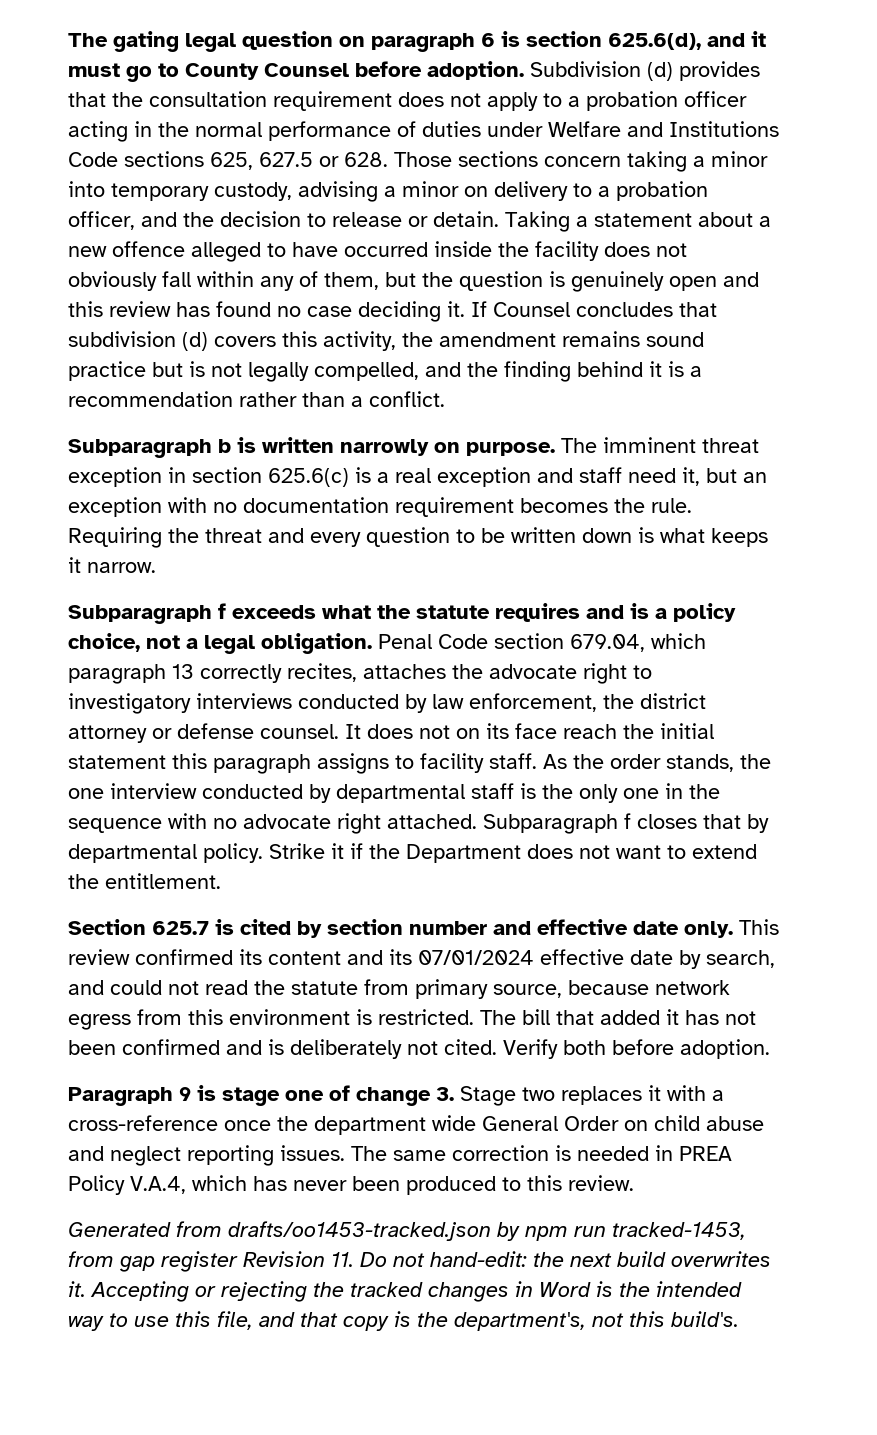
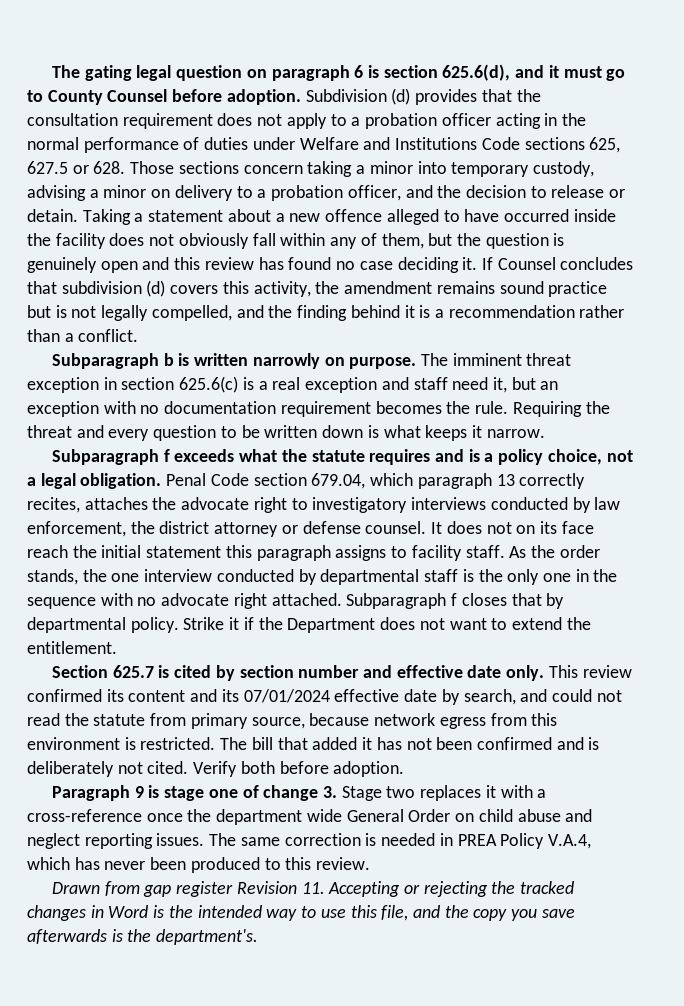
[68,1221,746,1241] Generated from drafts/oo1453-tracked.json by npm run tracked-1453, -> [51,882,100,894] Drawn
[360,1251,771,1267] [68,1281,86,1297] Do not hand-edit: the next build overwrites it. -> (325, 888) none
[300,1311,739,1331] that copy is the department's, not this build's. -> [444,905,575,921] [27,929,259,945] the copy you save afterwards is the department's.

